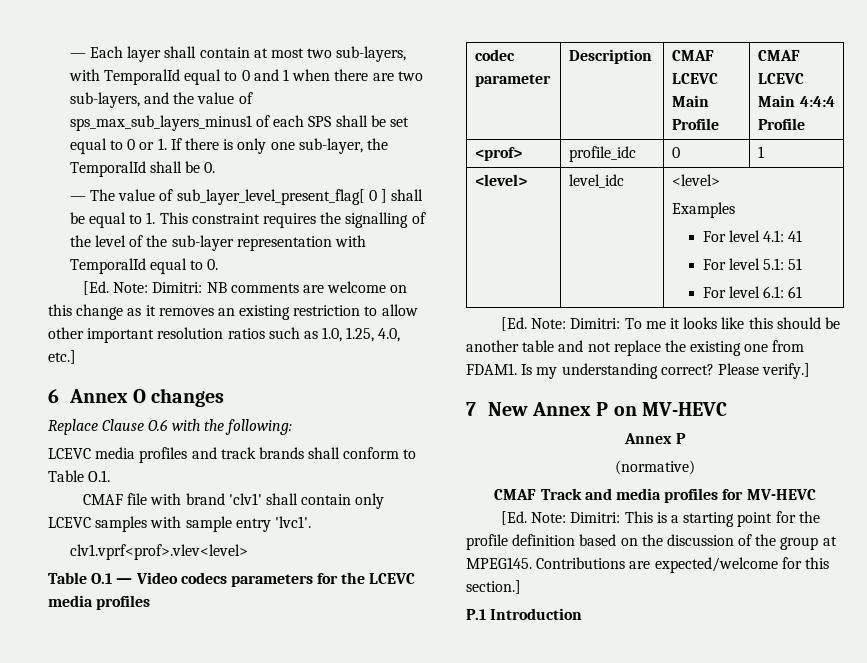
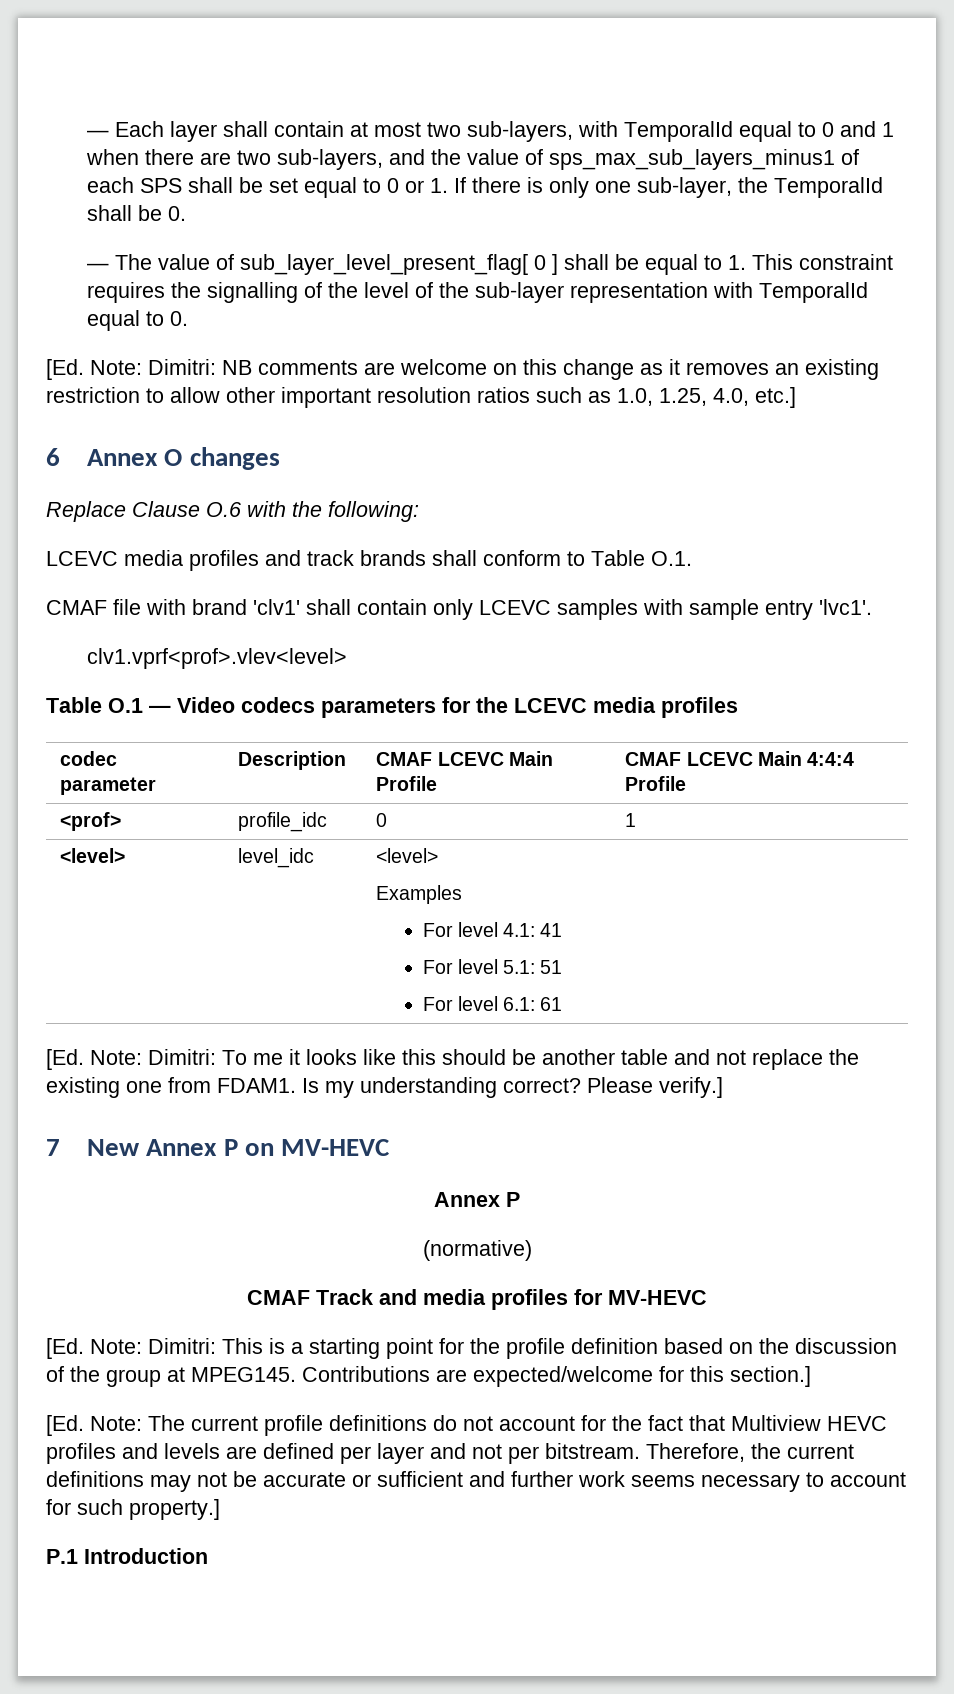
(521, 587) none -> [46,1415,887,1436] [46,1443,854,1464] [46,1471,906,1492] [46,1499,220,1520] // [Ed. Note: The current profile definitions do not account for the fact that Multiview HEVC profiles and levels are defined per layer and not per bitstream. Therefore, the current definitions may not be accurate or sufficient and further work seems necessary to account for such property.]

